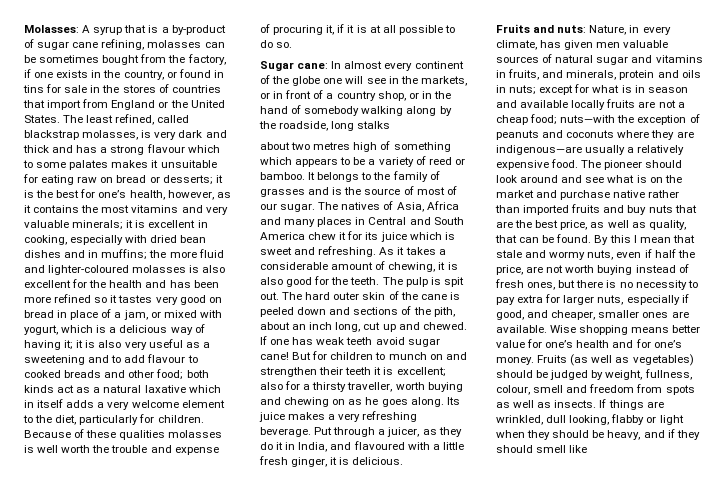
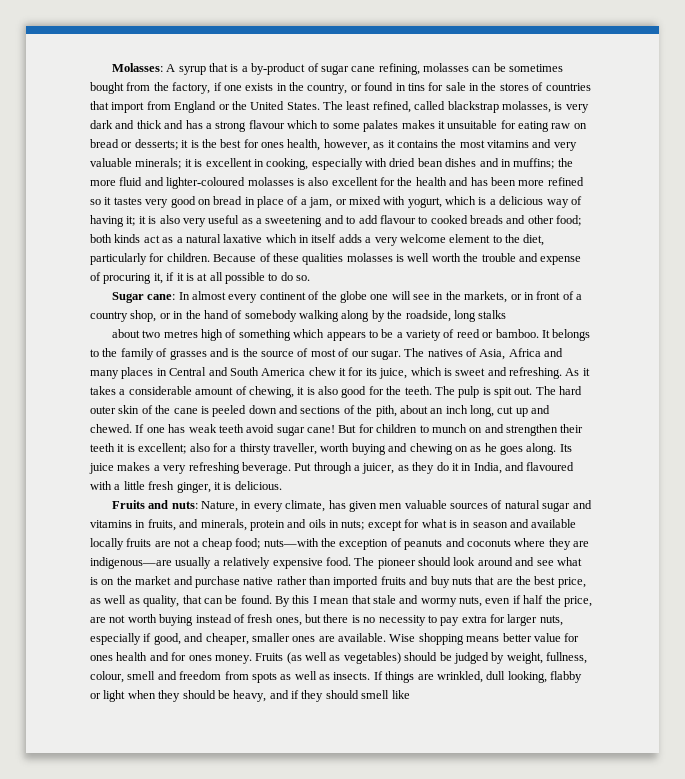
[98,190,127,198] one’s -> [261,142,284,148] ones
[380,232,407,242] juice -> [379,368,408,379] juice,
[545,340,574,348] one’s -> [90,655,113,661] ones
[653,340,682,348] one’s -> [188,655,212,661] ones

